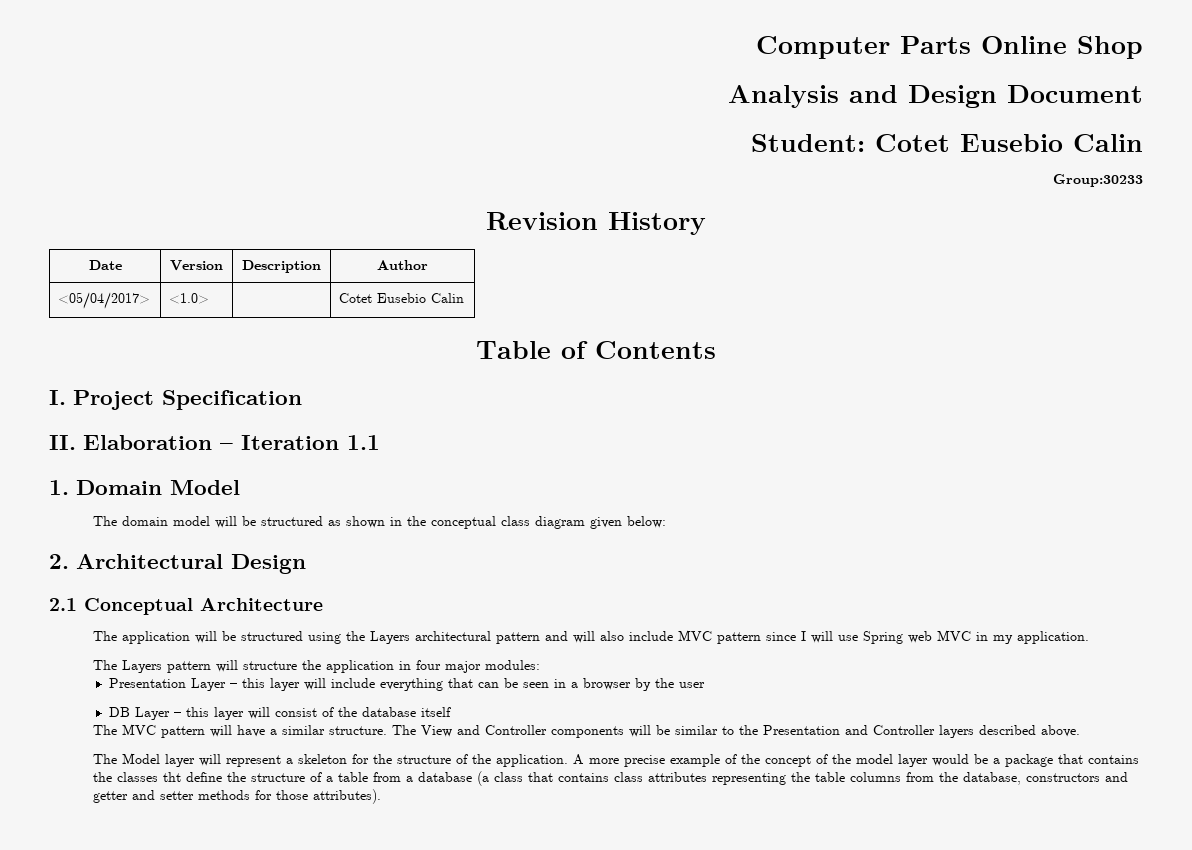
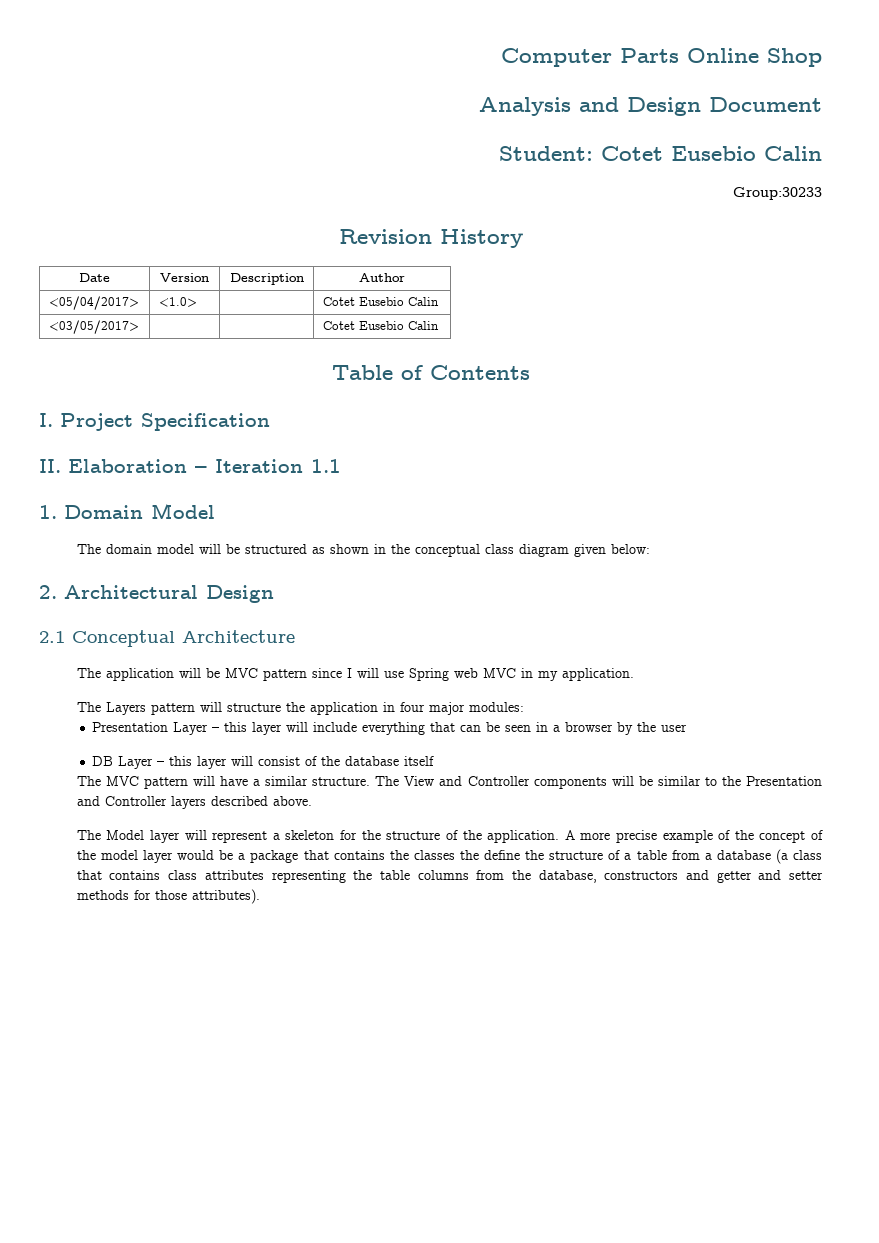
(465, 298) none -> [48,320,139,334] [322,321,439,330] // <03/05/2017> | | | Cotet Eusebio Calin
[241,631,674,644] structured using the Layers architectural pattern and will also include -> (220, 673) none
[163,772,182,782] tht -> [459,850,479,860] the

